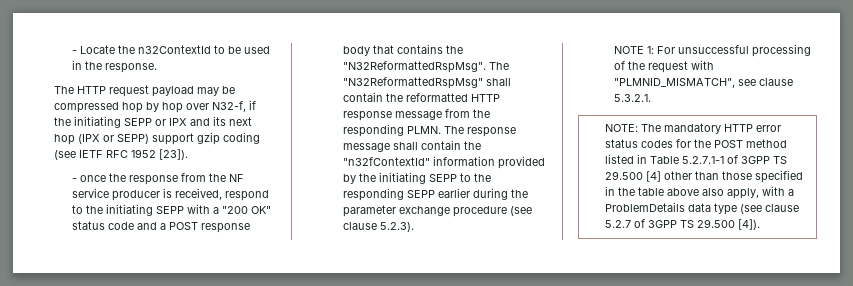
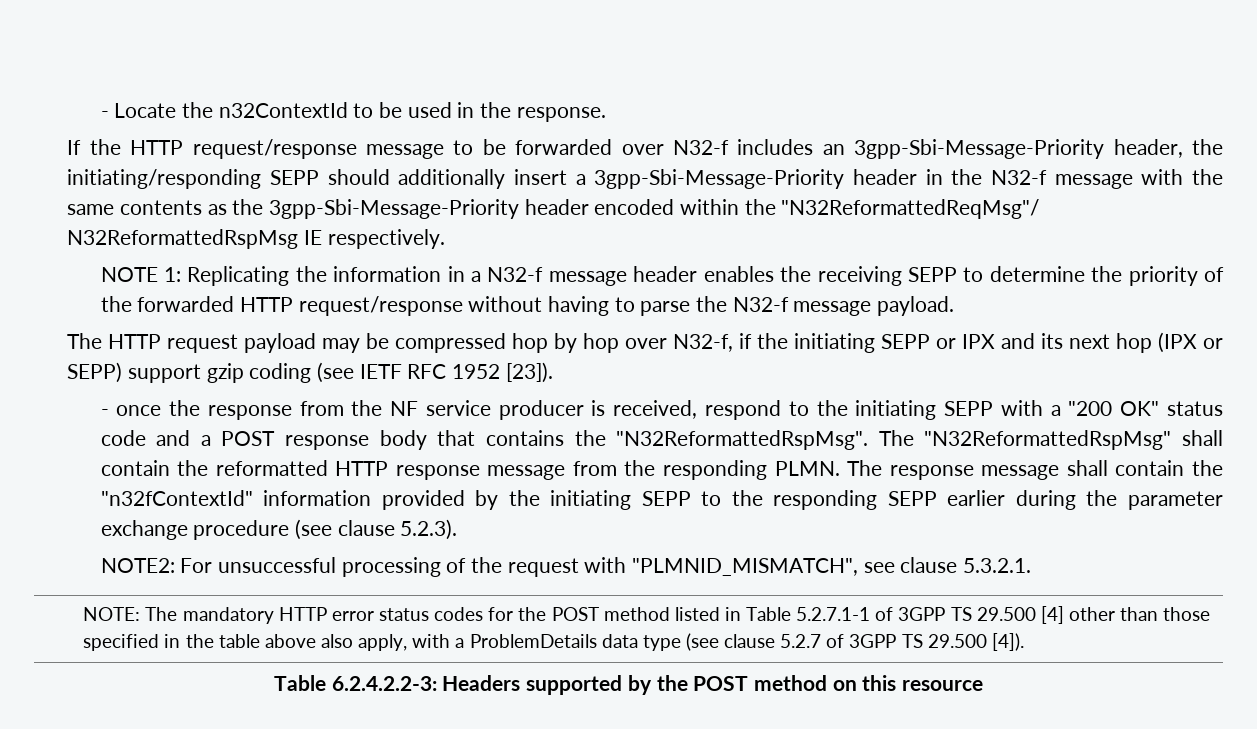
(157, 68) none -> [67,139,1224,159] [67,169,1224,189] [67,199,1040,219] [67,229,445,249] [100,266,1224,286] [100,296,954,316] // If the HTTP request/response message to be forwarded over N32-f includes an 3gpp-Sbi-Message-Priority header, the initiating/responding SEPP should additionally insert a 3gpp-Sbi-Message-Priority header in the N32-f message with the same contents as the 3gpp-Sbi-Message-Priority header encoded within the "N32ReformattedReqMsg"/ N32ReformattedRspMsg IE respectively. // NOTE 1: Replicating the information in a N32-f message header enables the receiving SEPP to determine the priority of the forwarded HTTP request/response without having to parse the N32-f message payload.
[613,46,654,54] NOTE 1: -> [100,558,175,573] NOTE2:
(760, 224) none -> [274,675,983,695] // Table 6.2.4.2.2-3: Headers supported by the POST method on this resource

